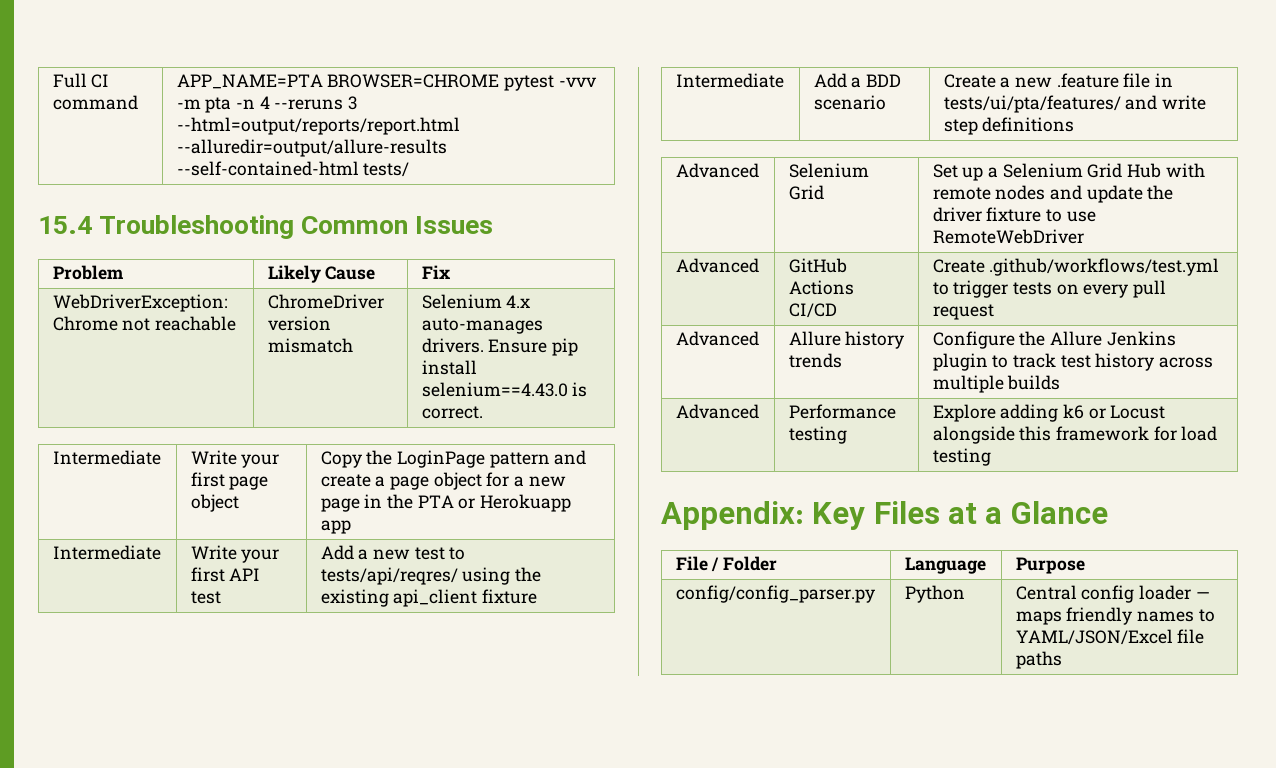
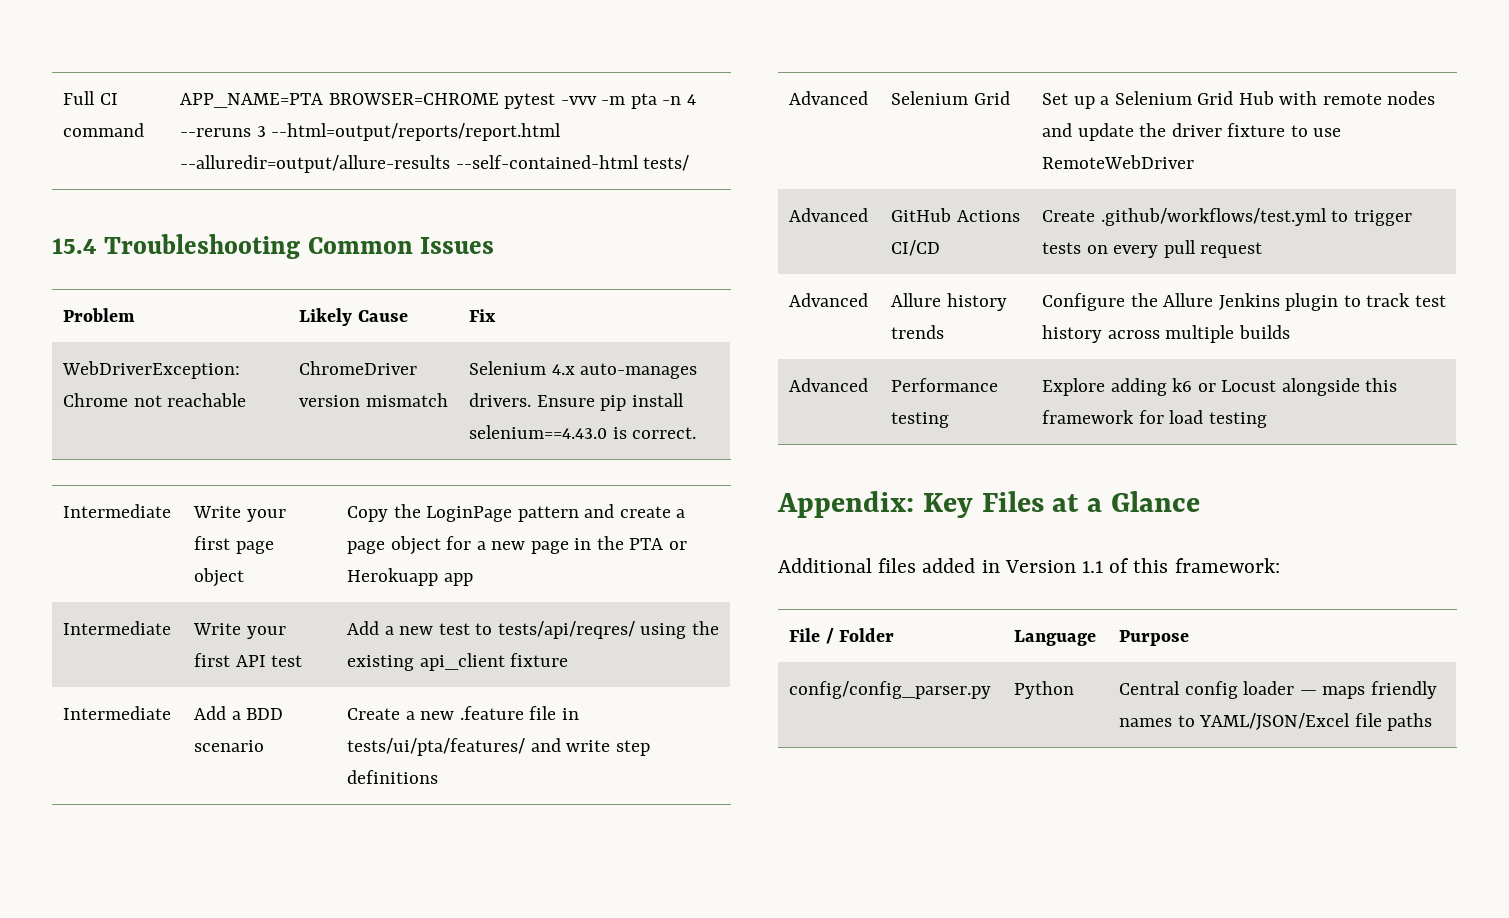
(1108, 512) none -> [778,558,1280,573] // Additional files added in Version 1.1 of this framework:

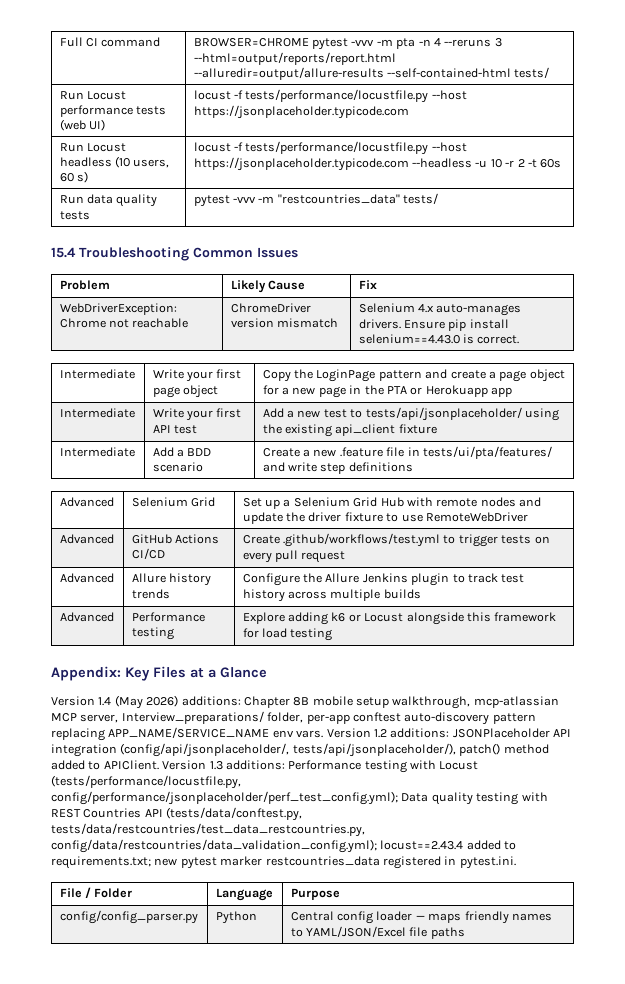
[180,93,324,108] APP_NAME=PTA -> (161, 42) none
(690, 163) none -> [59,91,127,100] [59,105,167,117] [59,119,106,131] [193,89,467,103] [193,105,409,119] [59,143,127,152] [59,156,170,168] [59,171,89,183] [193,141,467,155] [193,157,562,171] [59,194,158,207] [59,211,90,220] [193,193,439,207] // Run Locust performance tests (web UI) | locust -f tests/performance/locustfile.py --host https://jsonplaceholder.typicode.com // Run Locust headless (10 users, 60 s) | locust -f tests/performance/locustfile.py --host https://jsonplaceholder.typicode.com --headless -u 10 -r 2 -t 60s // Run data quality tests | pytest -vvv -m "restcountries_data" tests/
[497,621,635,639] tests/api/reqres/ -> [365,407,522,421] tests/api/jsonplaceholder/
[778,558,1280,573] Additional files added in Version 1.1 of this framework: -> [51,695,559,709] [51,711,536,725] [51,727,571,741] [51,743,549,757] [51,760,479,773] [51,775,241,789] [51,791,548,805] [51,807,303,821] [51,823,365,837] [51,839,517,853] [51,856,516,869] Version 1.4 (May 2026) additions: Chapter 8B mobile setup walkthrough, mcp-atlassian MCP server, Interview_preparations/ folder, per-app conftest auto-discovery pattern replacing APP_NAME/SERVICE_NAME env vars. Version 1.2 additions: JSONPlaceholder API integration (config/api/jsonplaceholder/, tests/api/jsonplaceholder/), patch() method added to APIClient. Version 1.3 additions: Performance testing with Locust (tests/performance/locustfile.py, config/performance/jsonplaceholder/perf_test_config.yml); Data quality testing with REST Countries API (tests/data/conftest.py, tests/data/restcountries/test_data_restcountries.py, config/data/restcountries/data_validation_config.yml); locust==2.43.4 added to requirements.txt; new pytest marker restcountries_data registered in pytest.ini.

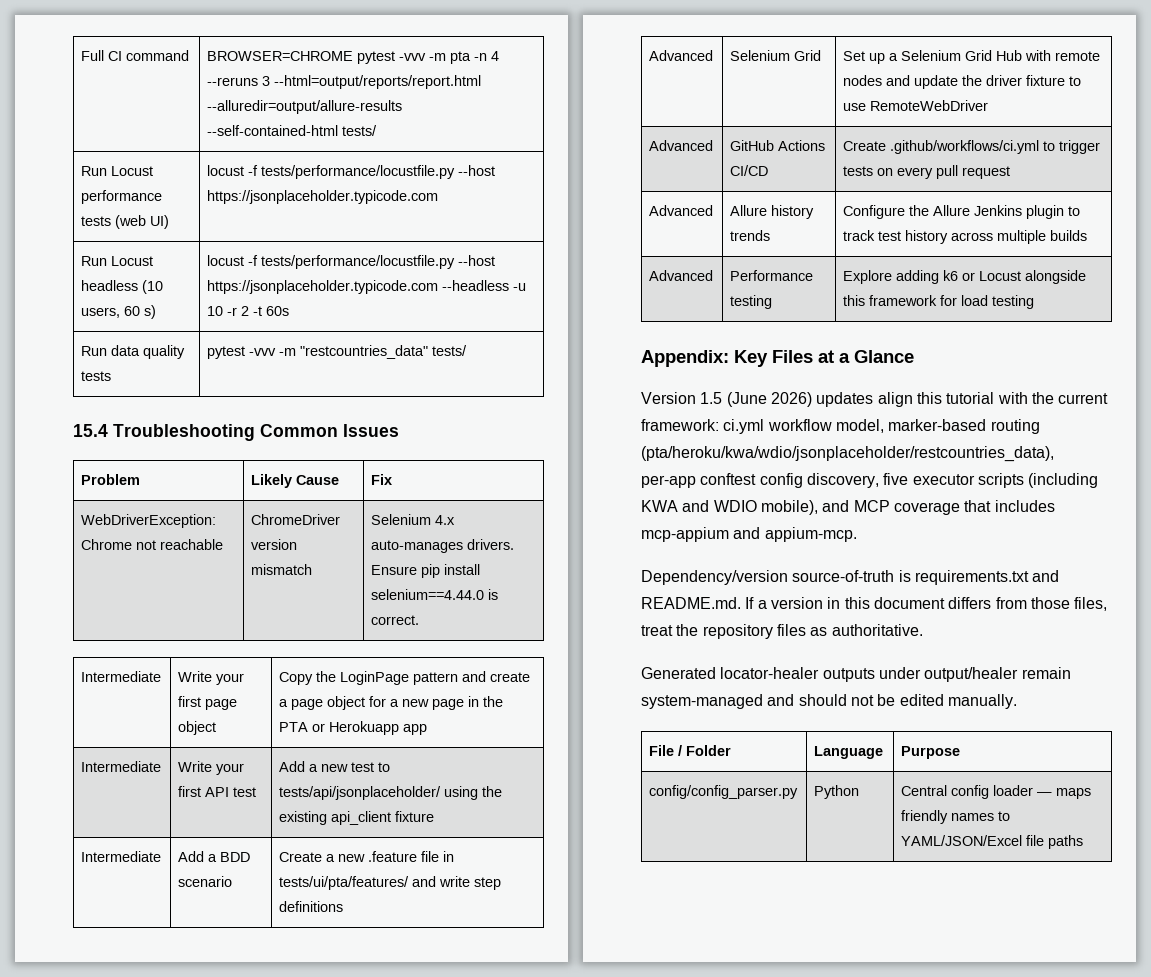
[358,334,460,344] selenium==4.43.0 -> [371,589,485,600] selenium==4.44.0
[283,533,441,547] .github/workflows/test.yml -> [890,140,1040,154] .github/workflows/ci.yml
[98,695,559,709] [51,711,536,725] [51,727,571,741] [51,743,549,757] [51,760,479,773] [51,775,241,789] [51,791,548,805] [51,807,303,821] [51,823,365,837] [51,839,517,853] [51,856,516,869] 1.4 (May 2026) additions: Chapter 8B mobile setup walkthrough, mcp-atlassian MCP server, Interview_preparations/ folder, per-app conftest auto-discovery pattern replacing APP_NAME/SERVICE_NAME env vars. Version 1.2 additions: JSONPlaceholder API integration (config/api/jsonplaceholder/, tests/api/jsonplaceholder/), patch() method added to APIClient. Version 1.3 additions: Performance testing with Locust (tests/performance/locustfile.py, config/performance/jsonplaceholder/perf_test_config.yml); Data quality testing with REST Countries API (tests/data/conftest.py, tests/data/restcountries/test_data_restcountries.py, config/data/restcountries/data_validation_config.yml); locust==2.43.4 added to requirements.txt; new pytest marker restcountries_data registered in pytest.ini. -> [700,392,1109,407] [641,419,1040,434] [641,446,1054,462] [641,473,1099,488] [641,500,1055,515] [641,527,857,542] [641,570,1060,585] [641,597,1108,611] [641,624,923,639] [641,667,1071,682] [641,694,1017,709] 1.5 (June 2026) updates align this tutorial with the current framework: ci.yml workflow model, marker-based routing (pta/heroku/kwa/wdio/jsonplaceholder/restcountries_data), per-app conftest config discovery, five executor scripts (including KWA and WDIO mobile), and MCP coverage that includes mcp-appium and appium-mcp. // Dependency/version source-of-truth is requirements.txt and README.md. If a version in this document differs from those files, treat the repository files as authoritative. // Generated locator-healer outputs under output/healer remain system-managed and should not be edited manually.

